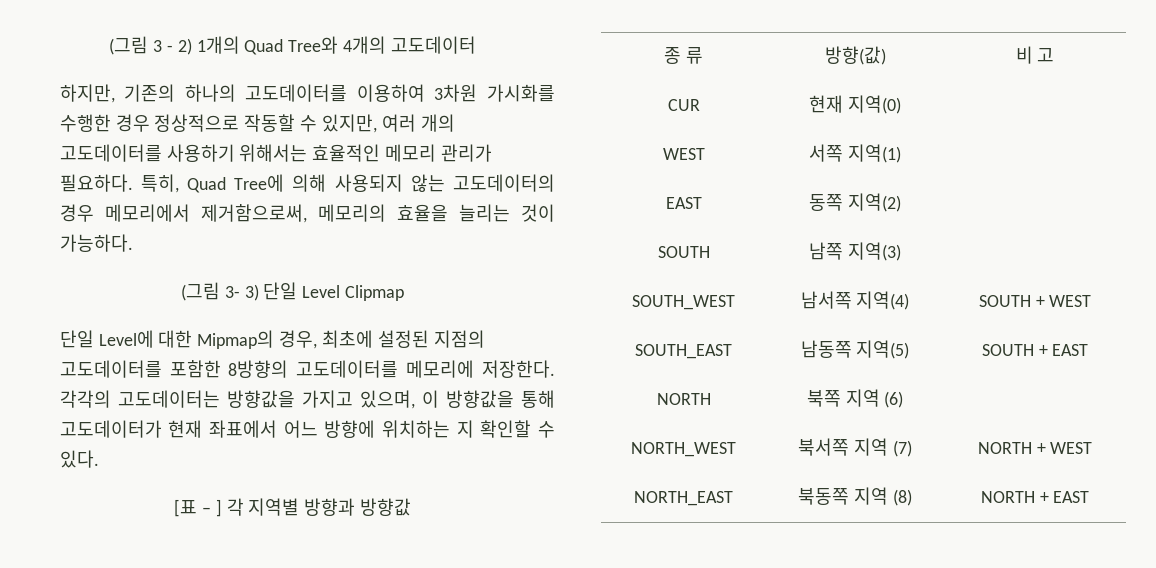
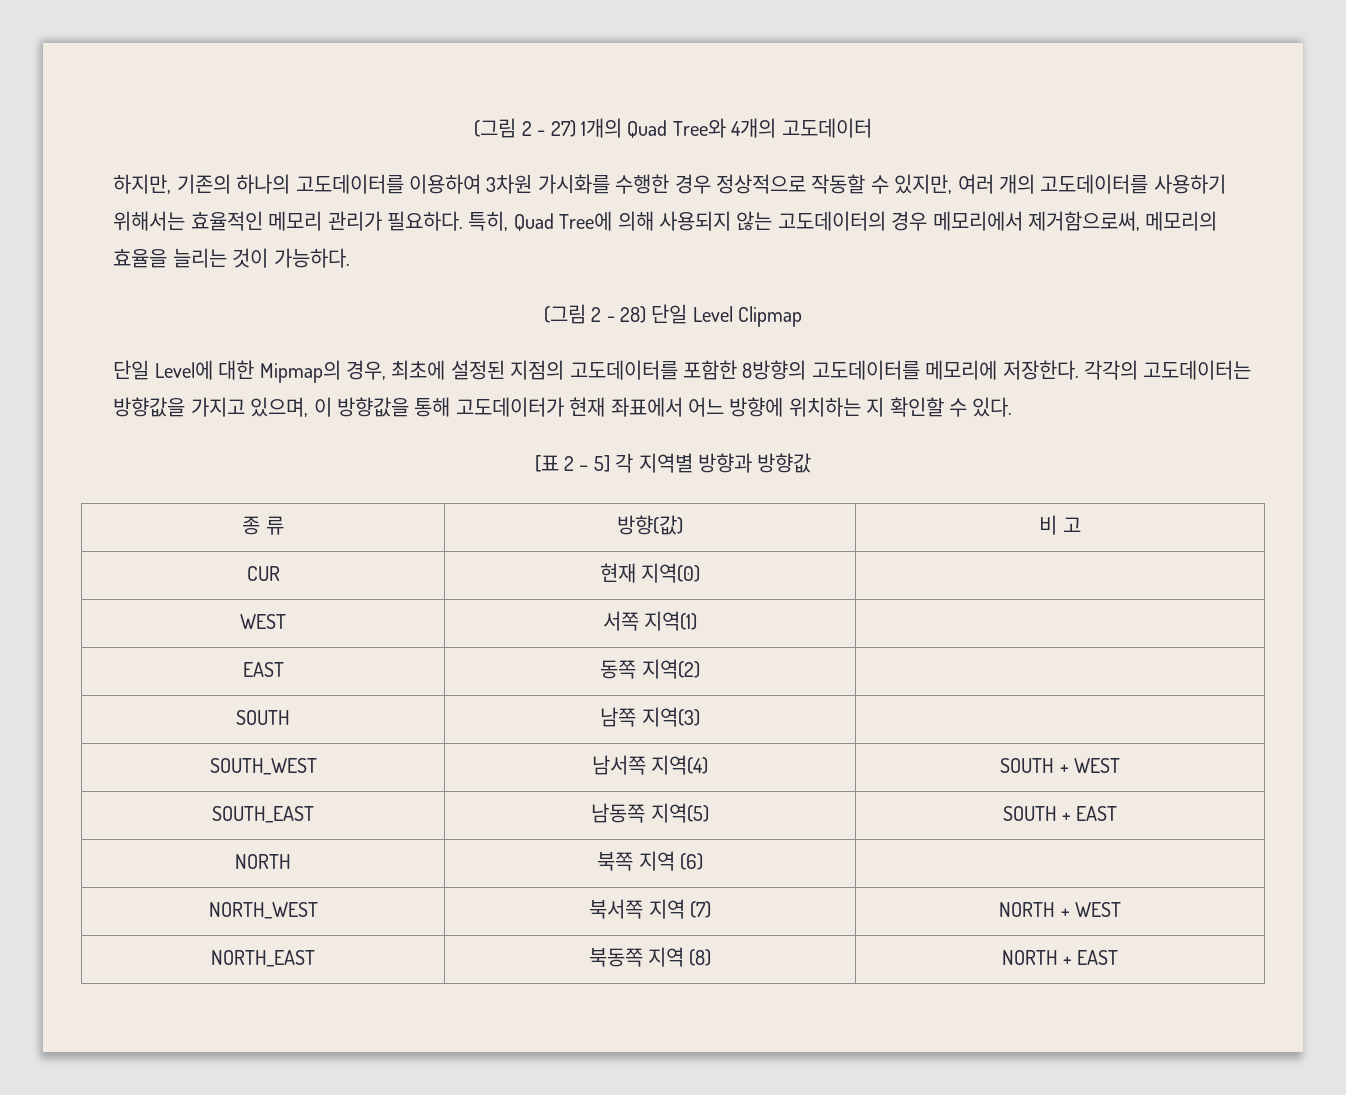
[109,36,192,55] (그림 3 - 2) -> [474,118,576,138] (그림 2 - 27)
[224,284,259,301] 3- 3) -> [591,306,646,323] 2 - 28)
[201,499,222,517] – ] -> [564,455,610,472] 2 – 5]

